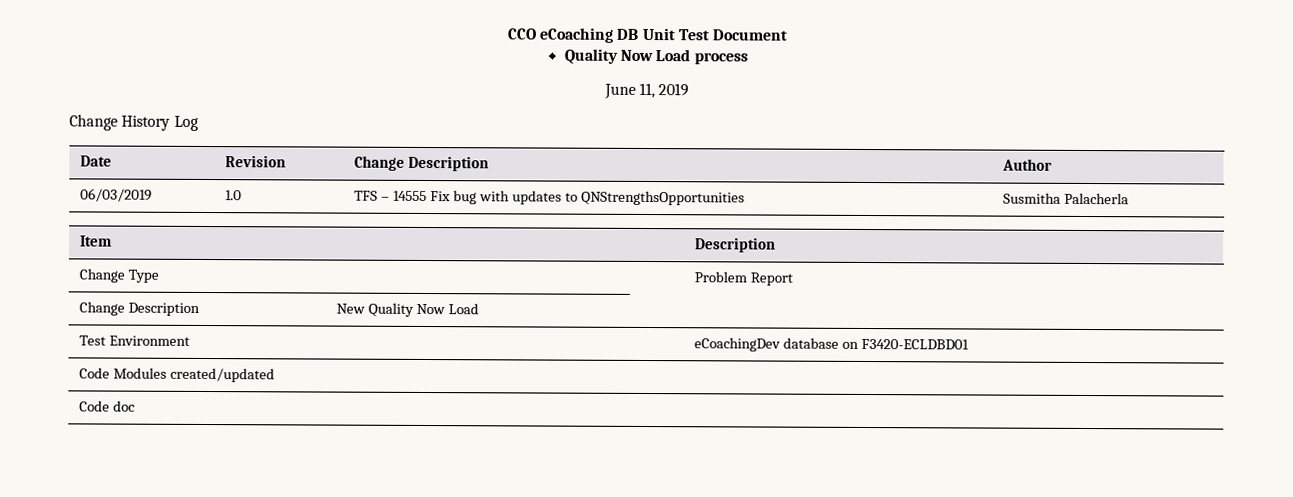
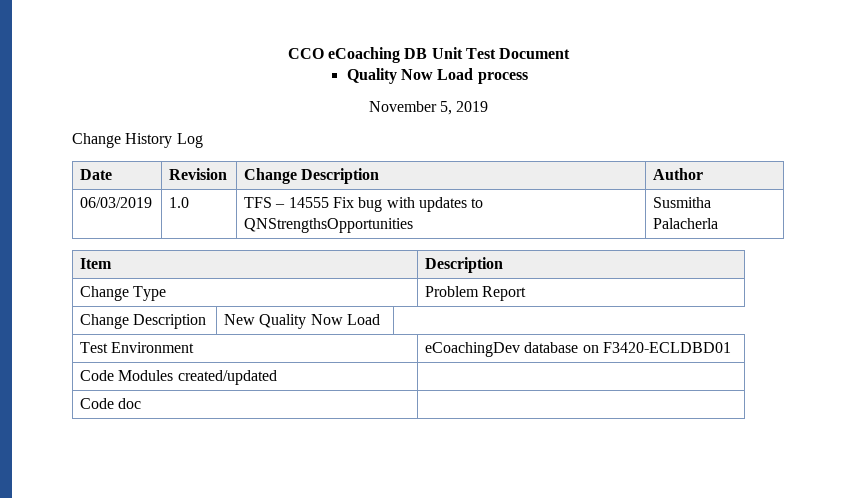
[603,82,655,99] June 11, -> [368,101,452,115] November 5,

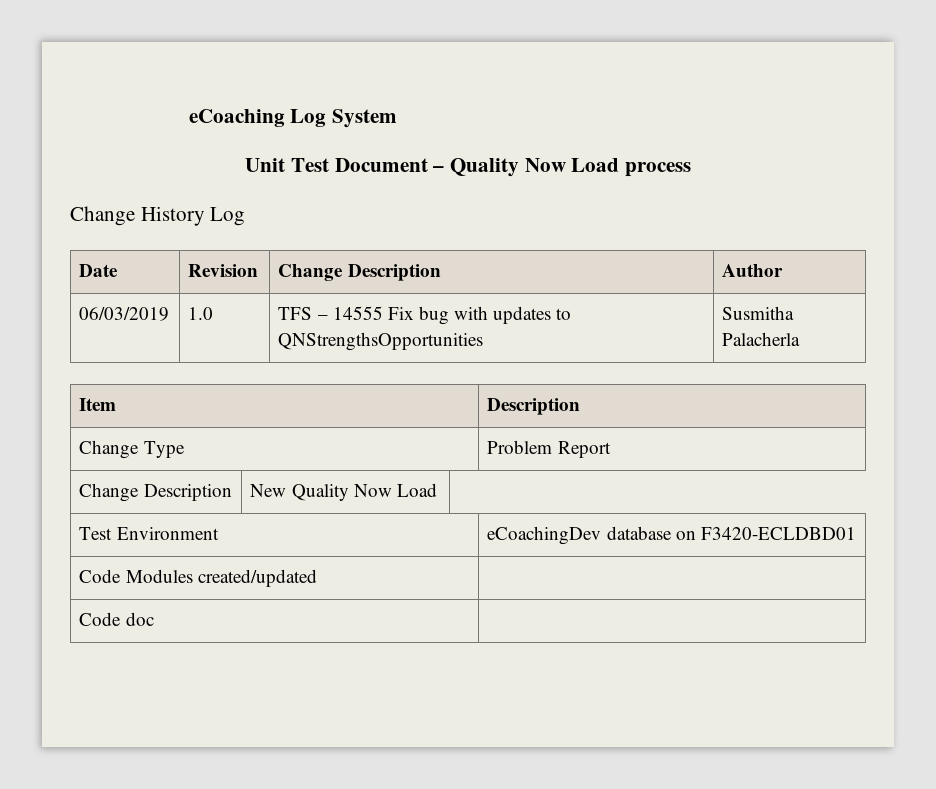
[287,47,428,63] CCO eCoaching DB -> [188,109,397,128] eCoaching Log System //
(571, 53) // -> [433,166,445,172] –
[368,101,489,115] // November 5, 2019 -> (691, 169) none

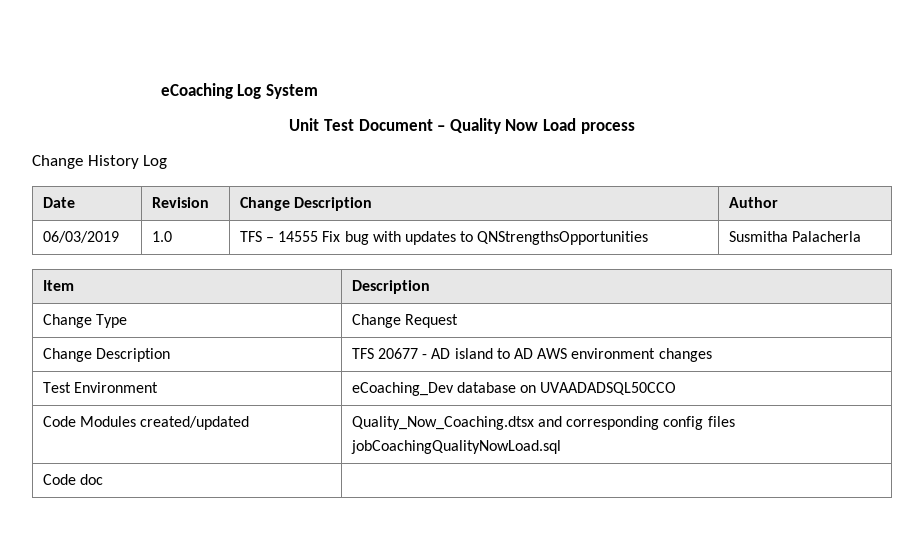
[487,440,611,458] [79,483,232,502] [250,483,437,501] Problem Report // Change Description | New Quality Now Load -> [351,314,459,328] [42,348,171,362] [351,348,712,362] Change Request // Change Description | TFS 20677 - AD island to AD AWS environment changes
[487,526,602,545] eCoachingDev -> [351,382,454,396] eCoaching_Dev
[700,527,856,540] F3420-ECLDBD01 -> [540,382,677,395] UVAADADSQL50CCO
(317, 578) none -> [351,416,735,430] [350,440,561,454] Quality_Now_Coaching.dtsx and corresponding config files // jobCoachingQualityNowLoad.sql

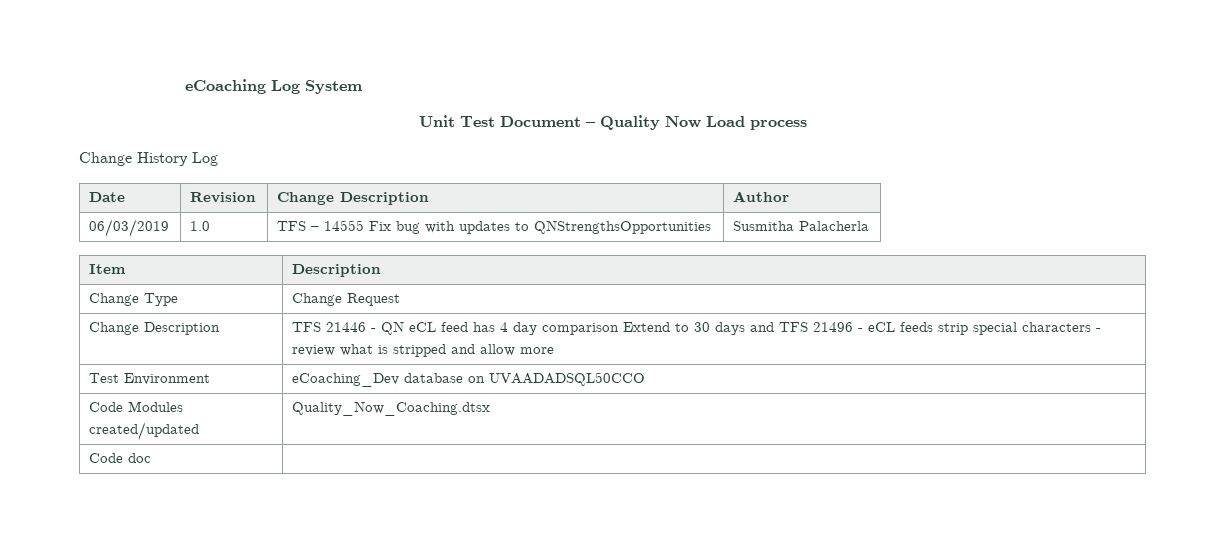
[378,348,712,362] 20677 - AD island to AD AWS environment changes -> [326,321,1102,335] [292,344,555,357] 21446 - QN eCL feed has 4 day comparison Extend to 30 days and TFS 21496 - eCL feeds strip special characters - review what is stripped and allow more
[538,416,735,430] [350,440,561,454] and corresponding config files // jobCoachingQualityNowLoad.sql -> (491, 408) none

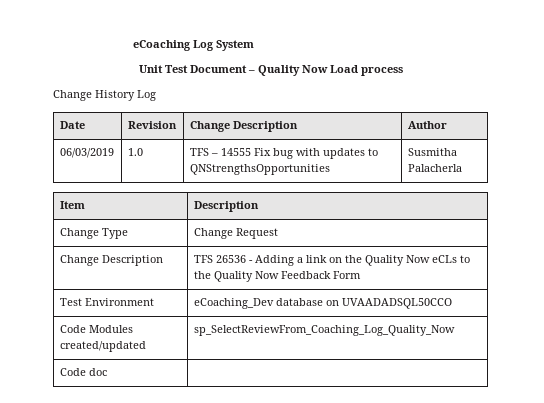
[326,321,1102,335] [292,344,555,357] 21446 - QN eCL feed has 4 day comparison Extend to 30 days and TFS 21496 - eCL feeds strip special characters - review what is stripped and allow more -> [215,255,470,266] [193,271,361,282] 26536 - Adding a link on the Quality Now eCLs to the Quality Now Feedback Form
[292,401,491,416] Quality_Now_Coaching.dtsx -> [193,325,455,336] sp_SelectReviewFrom_Coaching_Log_Quality_Now

